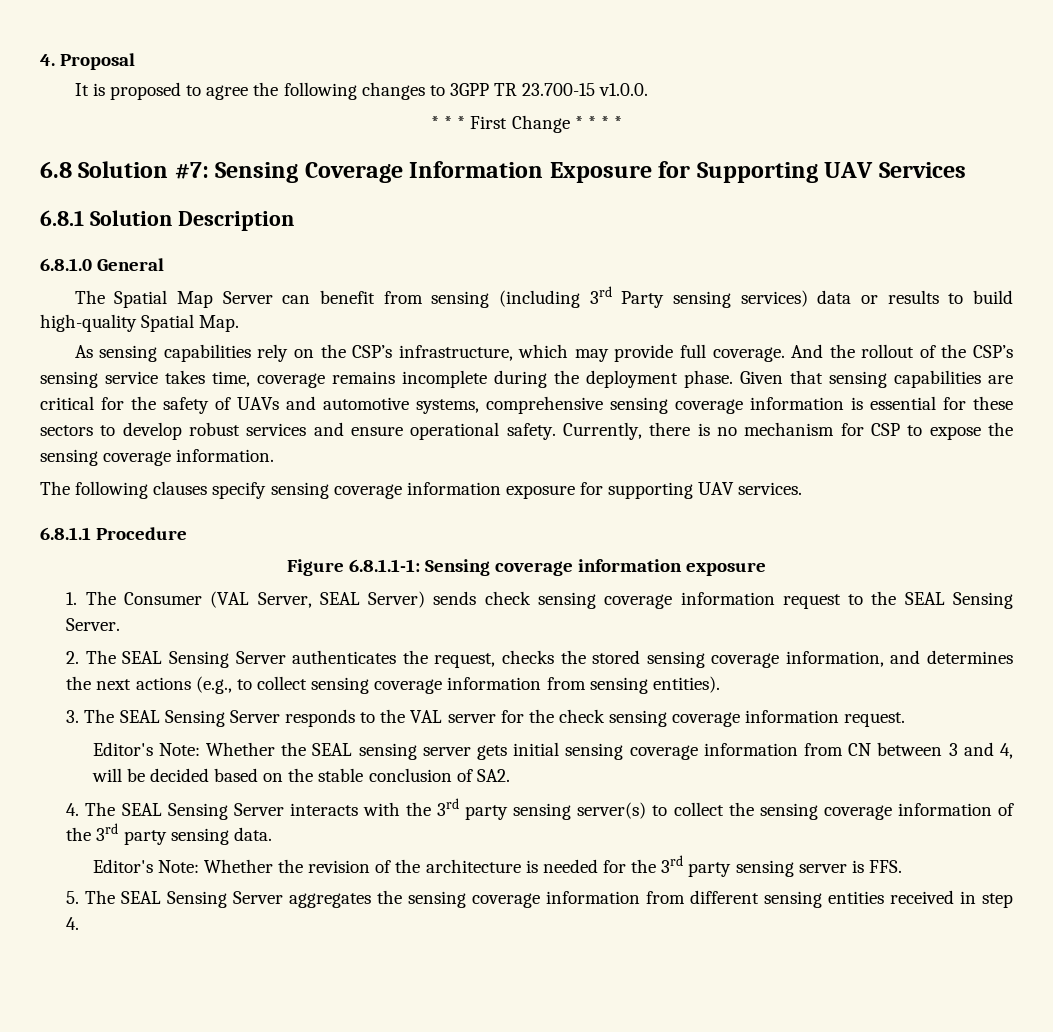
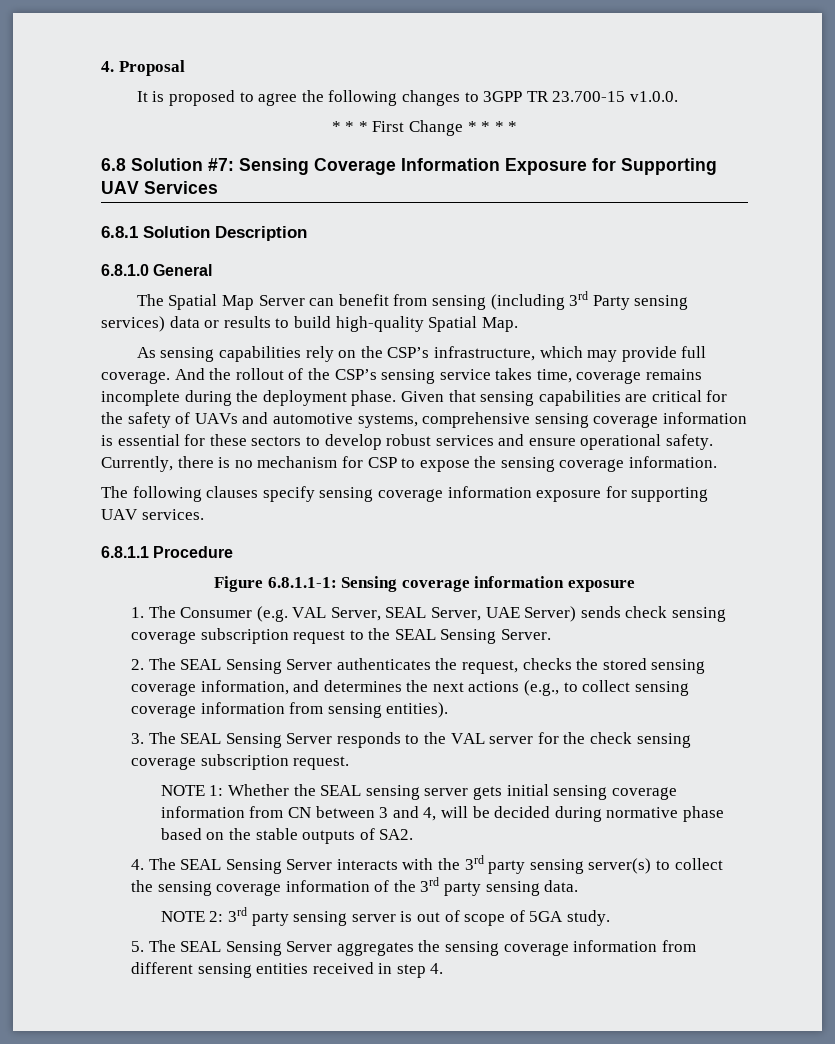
[210,591,360,608] (VAL Server, SEAL -> [256,606,520,622] (e.g. VAL Server, SEAL Server, UAE
[680,592,775,605] information -> [200,628,289,644] subscription
[745,710,840,723] information -> [200,754,289,770] subscription
[92,742,200,756] Editor's Note: -> [160,785,224,796] NOTE 1:
(209, 775) none -> [554,806,724,822] during normative phase
[368,768,452,782] conclusion -> [302,830,356,844] outputs
[92,859,657,873] Editor's Note: Whether the revision of the architecture is needed for the -> [160,911,224,922] NOTE 2:
[868,860,902,873] FFS. -> [417,910,610,926] out of scope of 5GA study.

